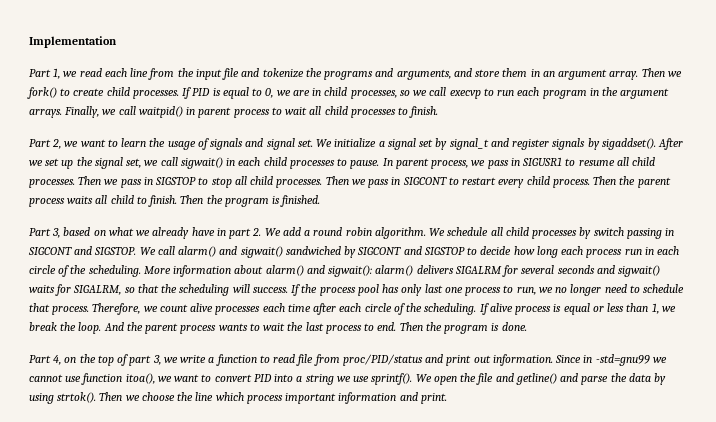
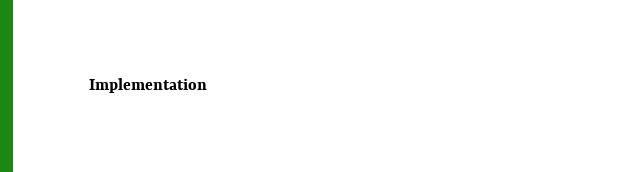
[29,68,682,80] [27,87,670,99] [29,106,439,118] [29,138,684,150] [29,157,656,169] [29,176,671,188] [29,195,321,207] [29,227,675,239] [28,246,680,258] [29,265,661,277] [29,284,685,296] [29,303,676,315] [29,322,527,334] [29,354,667,366] [29,373,667,385] [29,392,447,404] // Part 1, we read each line from the input file and tokenize the programs and arguments, and store them in an argument array. Then we fork() to create child processes. If PID is equal to 0, we are in child processes, so we call execvp to run each program in the argument arrays. Finally, we call waitpid() in parent process to wait all child processes to finish. // Part 2, we want to learn the usage of signals and signal set. We initialize a signal set by signal_t and register signals by sigaddset(). After we set up the signal set, we call sigwait() in each child processes to pause. In parent process, we pass in SIGUSR1 to resume all child processes. Then we pass in SIGSTOP to stop all child processes. Then we pass in SIGCONT to restart every child process. Then the parent process waits all child to finish. Then the program is finished. // Part 3, based on what we already have in part 2. We add a round robin algorithm. We schedule all child processes by switch passing in SIGCONT and SIGSTOP. We call alarm() and sigwait() sandwiched by SIGCONT and SIGSTOP to decide how long each process run in each circle of the scheduling. More information about alarm() and sigwait(): alarm() delivers SIGALRM for several seconds and sigwait() waits for SIGALRM, so that the scheduling will success. If the process pool has only last one process to run, we no longer need to schedule that process. Therefore, we count alive processes each time after each circle of the scheduling. If alive process is equal or less than 1, we break the loop. And the parent process wants to wait the last process to end. Then the program is done. // Part 4, on the top of part 3, we write a function to read file from proc/PID/status and print out information. Since in -std=gnu99 we cannot use function itoa(), we want to convert PID into a string we use sprintf(). We open the file and getline() and parse the data by using strtok(). Then we choose the line which process important information and print. -> (207, 85) none

